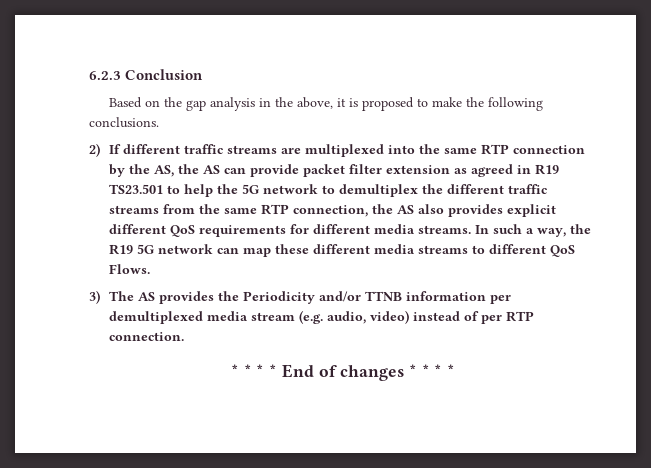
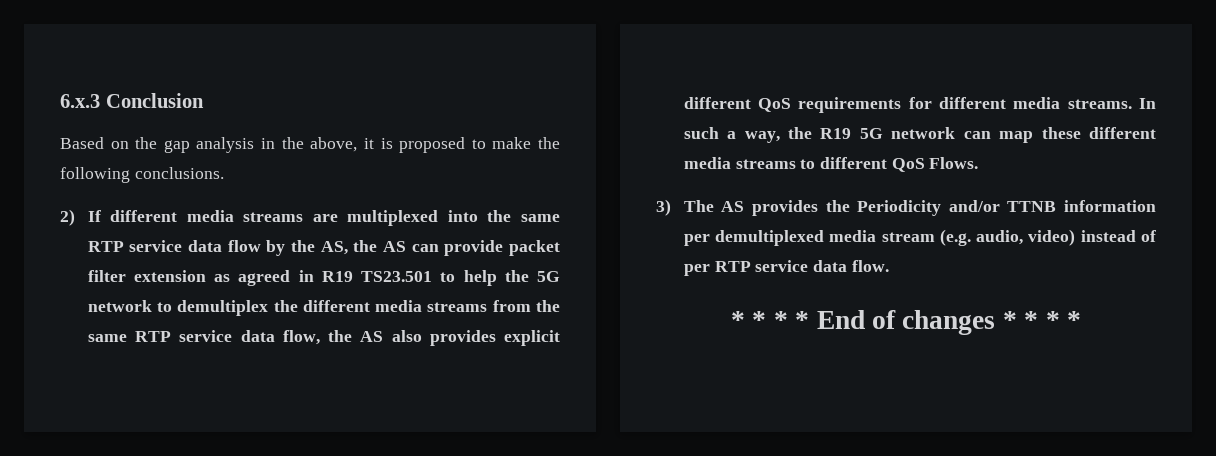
[89,71,121,80] 6.2.3 -> [60,94,100,108] 6.x.3
[183,144,223,154] traffic -> [186,210,234,222] media
[512,145,585,154] connection -> [129,240,261,252] service data flow
[507,184,547,194] traffic -> [375,300,423,312] media
[292,205,368,217] connection, -> [179,330,320,345] service data flow,
[108,332,184,341] connection. -> [755,260,889,272] service data flow.

